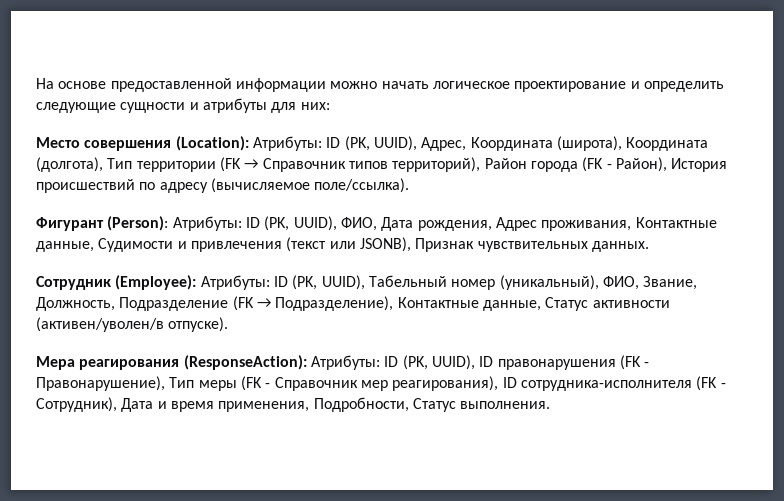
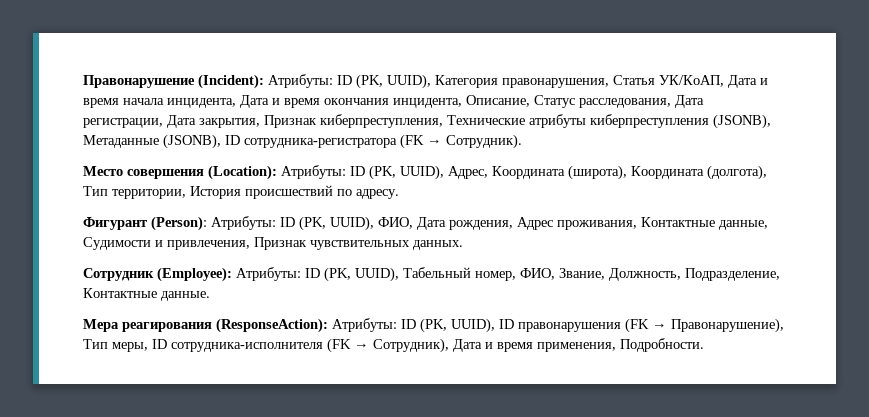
[36,78,724,92] [36,98,330,113] На основе предоставленной информации можно начать логическое проектирование и определить следующие сущности и атрибуты для них: -> [83,74,768,89] [83,95,704,108] [83,114,771,129] [83,134,522,149] Правонарушение (Incident): Атрибуты: ID (PK, UUID), Категория правонарушения, Статья УК/КоАП, Дата и время начала инцидента, Дата и время окончания инцидента, Описание, Статус расследования, Дата регистрации, Дата закрытия, Признак киберпреступления, Технические атрибуты киберпреступления (JSONB), Метаданные (JSONB), ID сотрудника-регистратора (FK → Сотрудник).
[136,157,728,172] [36,178,410,193] территории (FK → Справочник типов территорий), Район города (FK - Район), История происшествий по адресу (вычисляемое поле/ссылка). -> [112,185,399,199] территории, История происшествий по адресу.
[190,237,411,252] привлечения (текст или JSONB), -> [167,240,250,250] привлечения,
[451,275,599,290] номер (уникальный), -> [475,271,516,281] номер,
[119,296,670,311] [36,317,229,332] Подразделение (FK → Подразделение), Контактные данные, Статус активности (активен/уволен/в отпуске). -> [685,268,780,281] [83,288,210,301] Подразделение, Контактные данные.
[644,362,650,367] - -> [652,323,667,329] →
[198,376,499,391] меры (FK - Справочник мер реагирования), -> [112,342,148,352] меры,
[720,383,726,388] - -> [354,343,369,349] →
[313,397,551,412] Подробности, Статус выполнения. -> [620,338,704,352] Подробности.

